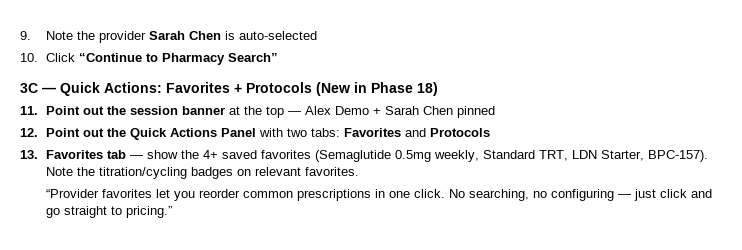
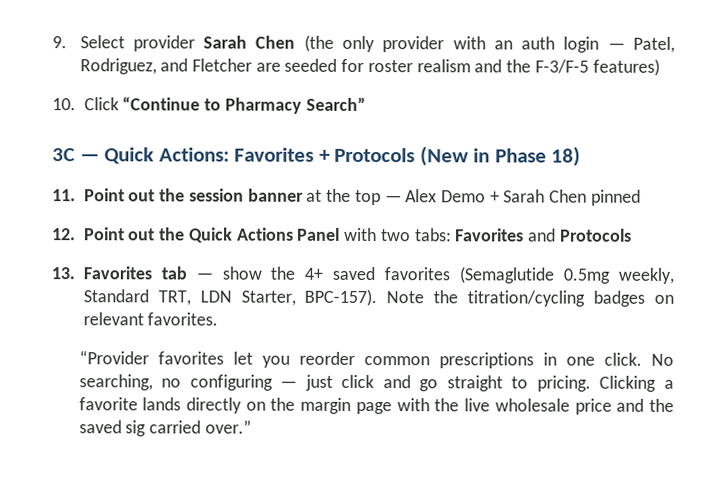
[45,31,95,40] Note the -> [79,35,125,49] Select
[224,31,317,40] is auto-selected -> [303,34,675,53] [79,58,660,76] (the only provider with an auth login — Patel, Rodriguez, and Fletcher are seeded for roster realism and the F-3/F-5 features)
[125,206,172,218] pricing.” -> [536,375,674,392] [78,397,675,415] [78,419,252,437] pricing. Clicking a favorite lands directly on the margin page with the live wholesale price and the saved sig carried over.”

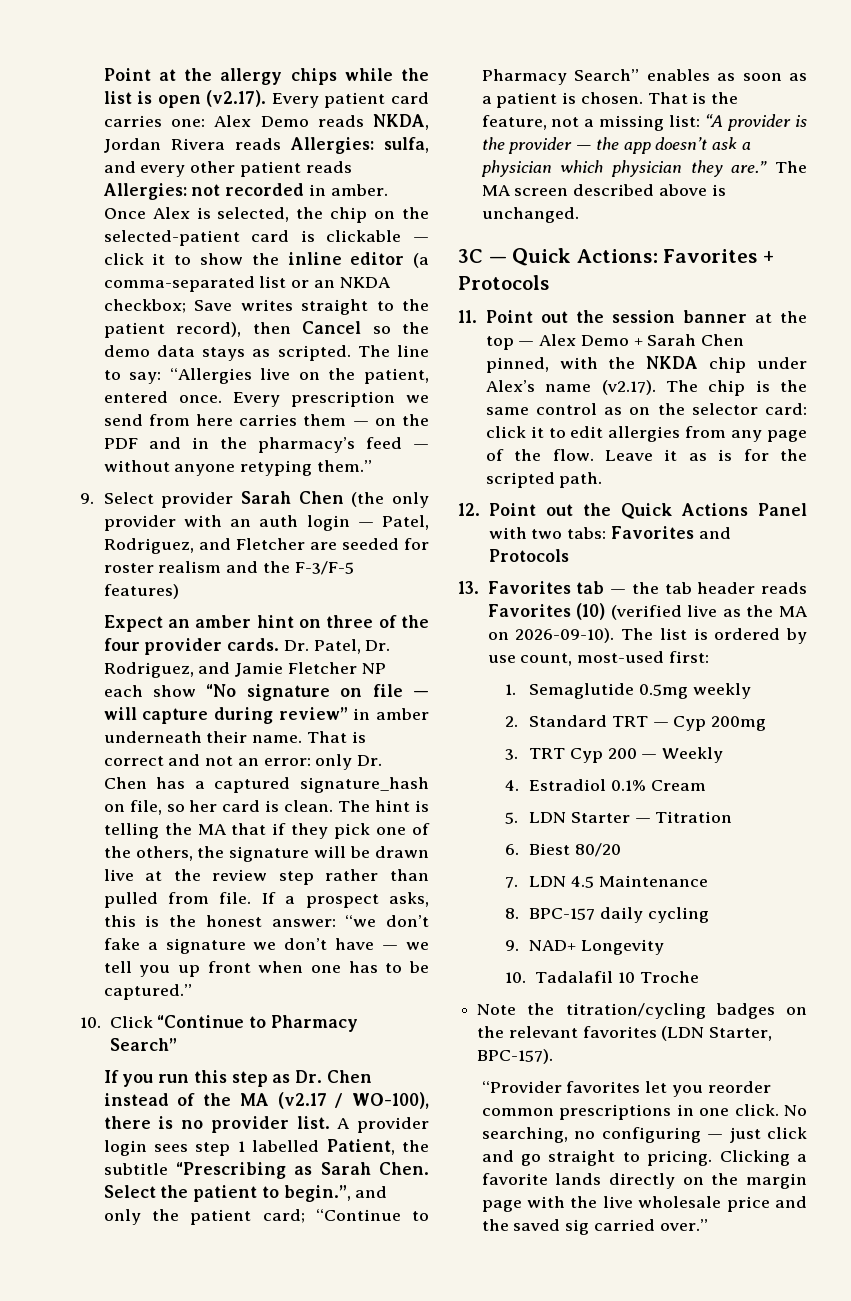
(52, 42) none -> [103,68,429,85] [103,90,429,108] [103,114,429,130] [103,137,429,154] [103,161,352,177] [102,183,388,200] [103,207,429,223] [103,230,429,246] [103,252,429,268] [103,276,391,292] [103,299,429,315] [103,321,429,338] [103,345,429,361] [103,368,429,384] [103,391,429,407] [103,414,429,426] [103,437,429,453] [103,460,372,476] Point at the allergy chips while the list is open (v2.17). Every patient card carries one: Alex Demo reads NKDA, Jordan Rivera reads Allergies: sulfa, and every other patient reads Allergies: not recorded in amber. Once Alex is selected, the chip on the selected-patient card is clickable — click it to show the inline editor (a comma-separated list or an NKDA checkbox; Save writes straight to the patient record), then Cancel so the demo data stays as scripted. The line to say: “Allergies live on the patient, entered once. Every prescription we send from here carries them — on the PDF and in the pharmacy’s feed — without anyone retyping them.” //
(660, 67) none -> [103,615,430,632] [103,638,391,655] [103,662,386,678] [103,684,429,701] [103,707,429,724] [103,731,366,743] [103,754,383,770] [103,777,429,793] [103,800,429,815] [103,823,430,839] [103,846,429,862] [103,869,429,885] [103,892,430,908] [103,915,429,927] [103,938,429,954] [103,961,429,977] [103,984,192,1000] // Expect an amber hint on three of the four provider cards. Dr. Patel, Dr. Rodriguez, and Jamie Fletcher NP each show “No signature on file — will capture during review” in amber underneath their name. That is correct and not an error: only Dr. Chen has a captured signature_hash on file, so her card is clean. The hint is telling the MA that if they pick one of the others, the signature will be drawn live at the review step rather than pulled from file. If a prospect asks, this is the honest answer: “we don’t fake a signature we don’t have — we tell you up front when one has to be captured.”
(366, 104) none -> [103,1070,372,1087] [103,1092,429,1109] [103,1116,429,1133] [103,1139,429,1156] [103,1162,429,1179] [103,1185,388,1202] [103,1209,429,1225] [481,69,807,85] [481,92,739,108] [481,114,807,131] [481,137,751,154] [480,160,807,177] [481,184,726,196] [481,207,579,223] // If you run this step as Dr. Chen instead of the MA (v2.17 / WO-100), there is no provider list. A provider login sees step 1 labelled Patient, the subtitle “Prescribing as Sarah Chen. Select the patient to begin.”, and only the patient card; “Continue to Pharmacy Search” enables as soon as a patient is chosen. That is the feature, not a missing list: “A provider is the provider — the app doesn’t ask a physician which physician they are.” The MA screen described above is unchanged.
[419,146,582,167] (New in Phase 18) -> (549, 282) none
[590,189,641,206] pinned -> [485,356,807,373] [485,380,807,396] [485,403,807,415] [485,426,807,442] [485,449,807,461] [485,472,603,488] pinned, with the NKDA chip under Alex’s name (v2.17). The chip is the same control as on the selector card: click it to edit allergies from any page of the flow. Leave it as is for the scripted path.
[221,266,674,284] [82,288,378,307] show the 4+ saved favorites (Semaglutide 0.5mg weekly, Standard TRT, LDN Starter, BPC-157). -> [631,582,807,594] [487,603,808,620] [487,628,807,644] [487,651,709,666] [505,683,751,699] [505,715,767,731] [505,747,724,763] [505,779,706,791] [505,811,733,824] [505,843,621,857] [505,875,708,888] [505,907,709,923] [505,939,664,955] [505,971,699,983] the tab header reads Favorites (10) (verified live as the MA on 2026-09-10). The list is ordered by use count, most-used first: // 1. Semaglutide 0.5mg weekly // 2. Standard TRT — Cyp 200mg // 3. TRT Cyp 200 — Weekly // 4. Estradiol 0.1% Cream // 5. LDN Starter — Titration // 6. Biest 80/20 // 7. LDN 4.5 Maintenance // 8. BPC-157 daily cycling // 9. NAD+ Longevity // 10. Tadalafil 10 Troche //
[82,312,219,326] relevant favorites. -> [477,1026,773,1041] [477,1049,554,1064] the relevant favorites (LDN Starter, BPC-157).

